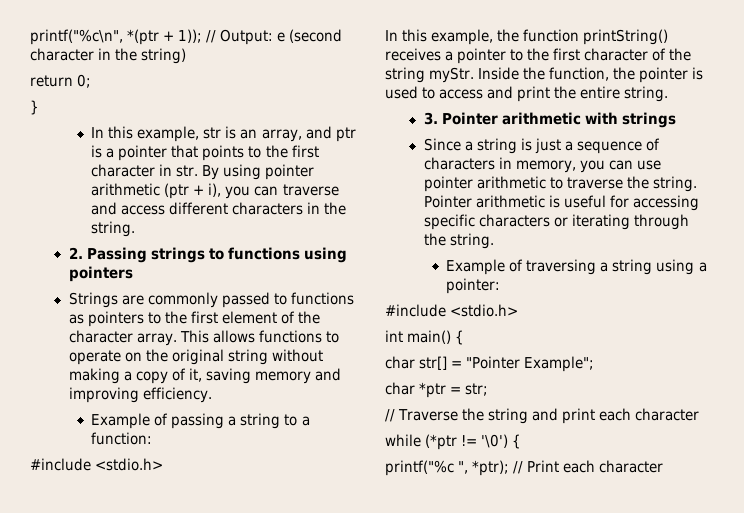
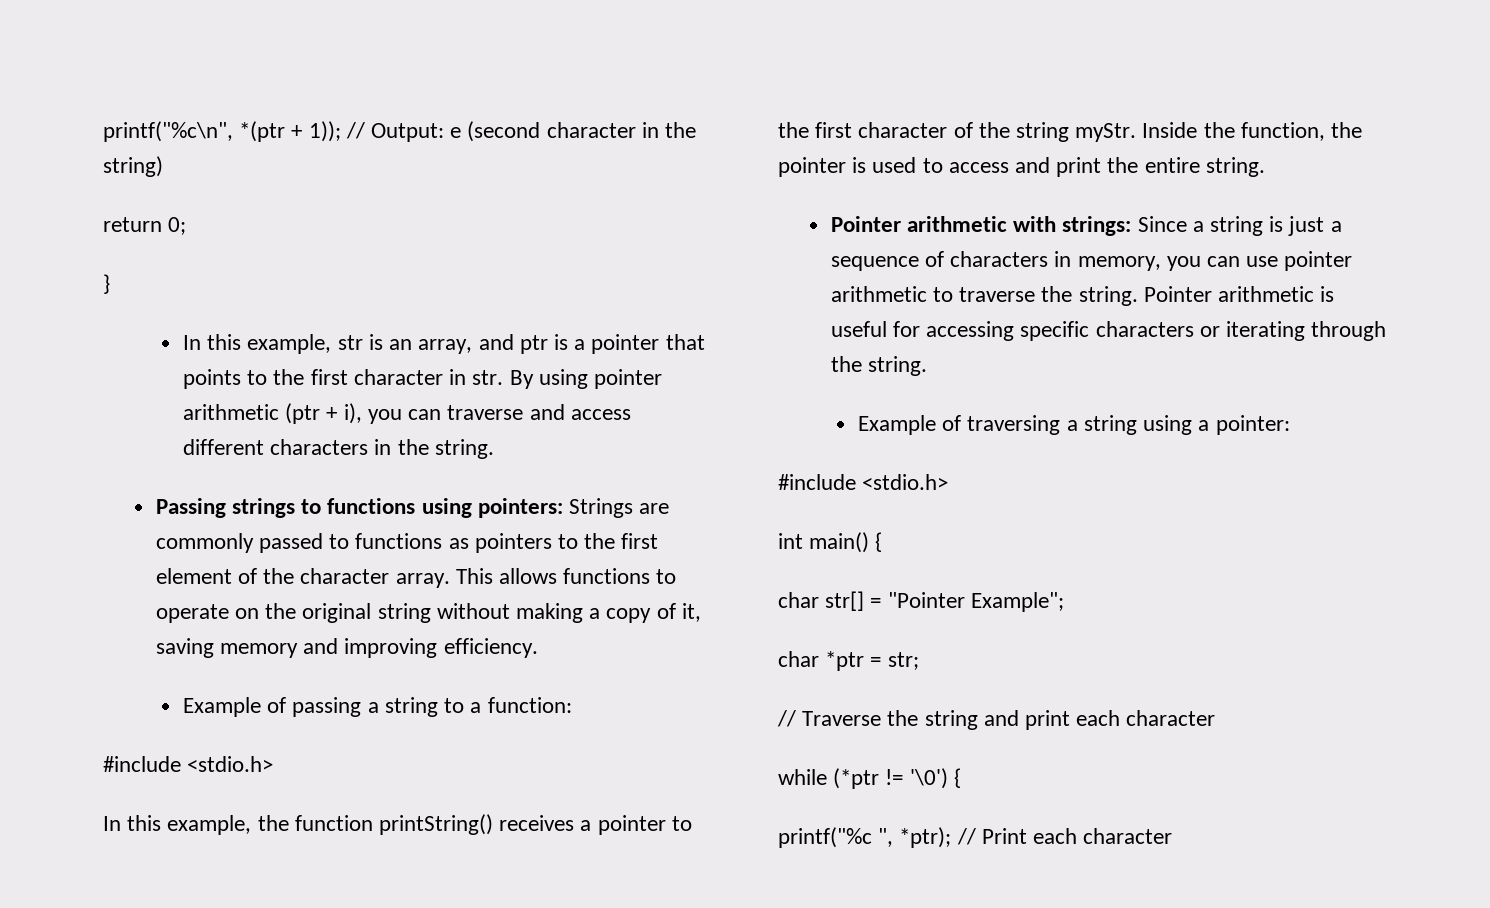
[68,247,83,259] 2. -> (494, 449) none
[68,266,133,282] pointers // -> [477,498,563,518] pointers:
[423,112,438,125] 3. -> (1265, 167) none
[622,112,677,128] strings // -> [1062,216,1132,236] strings:

